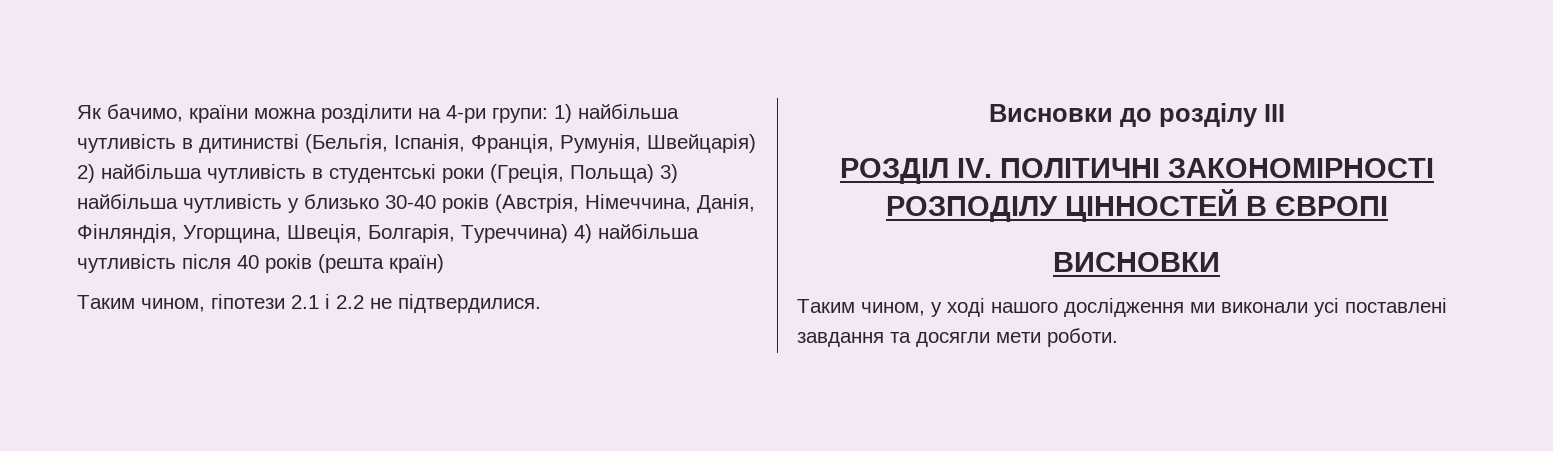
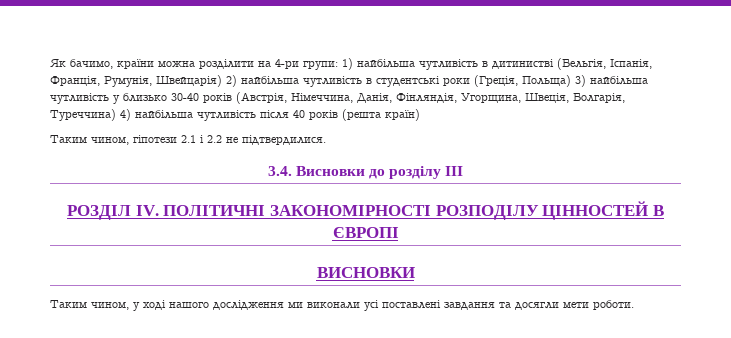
(541, 303) none -> [267,166,292,176] 3.4.

